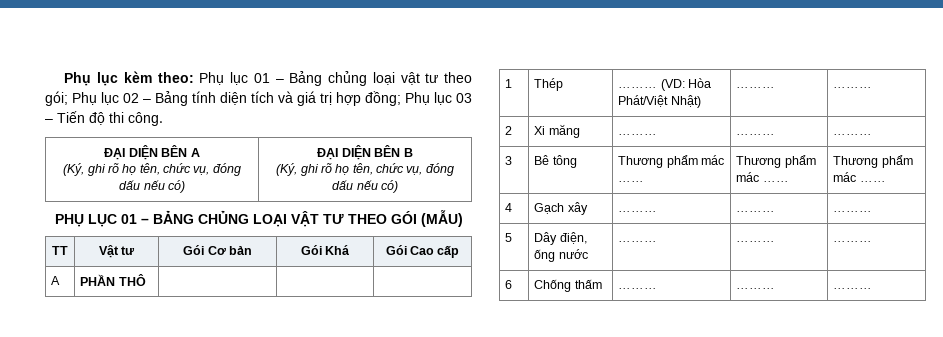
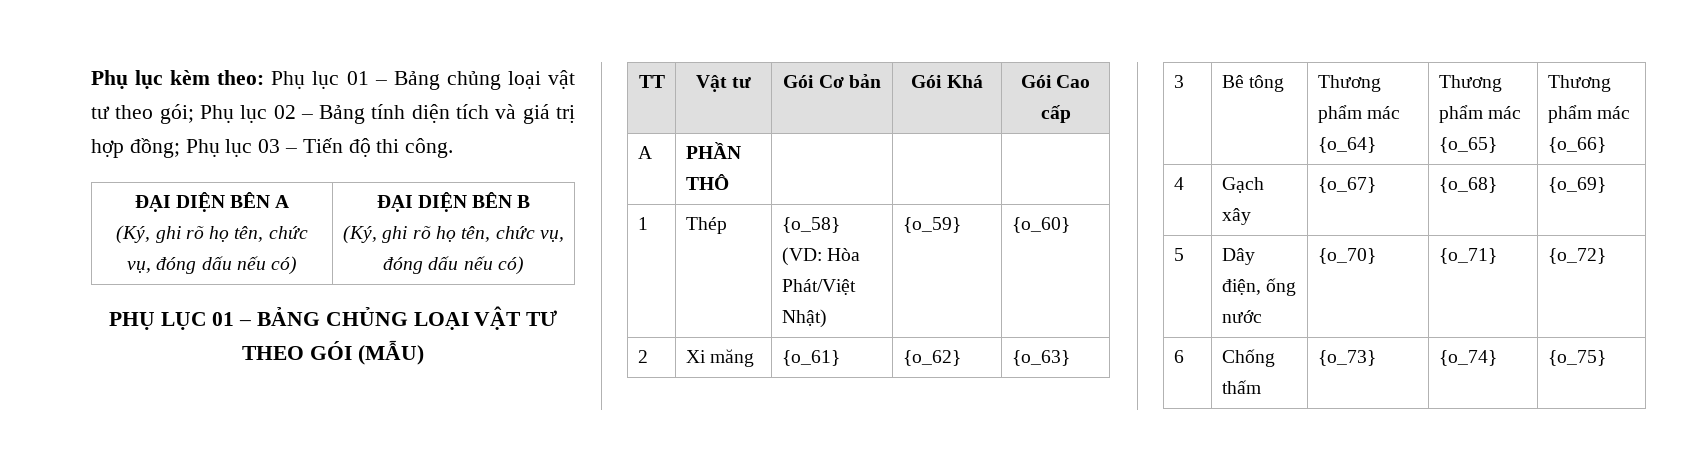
[618,87,658,88] ……… -> [781,217,840,233] {o_58}
[736,87,776,88] [833,87,873,88] ……… | ……… -> [902,217,961,233] [1011,217,1070,233] {o_59} | {o_60}
[618,134,658,135] [736,134,776,135] [833,134,873,135] ……… | ……… | ……… -> [781,350,840,366] [902,350,961,366] [1011,350,1070,366] {o_61} | {o_62} | {o_63}
[618,181,645,182] [736,155,816,168] [736,172,789,182] [833,155,913,168] [833,172,886,182] …… | Thương phẩm mác …… | Thương phẩm mác …… -> [1317,137,1376,153] [1438,75,1502,92] [1438,105,1522,123] [1438,137,1497,153] [1547,75,1611,92] [1547,105,1631,123] [1547,137,1606,153] {o_64} | Thương phẩm mác {o_65} | Thương phẩm mác {o_66}
[618,211,658,212] [736,211,776,212] [833,211,873,212] ……… | ……… | ……… -> [1317,177,1376,193] [1438,177,1497,193] [1547,177,1606,193] {o_67} | {o_68} | {o_69}
[618,241,658,242] [736,241,776,242] [833,241,873,242] ……… | ……… | ……… -> [1317,248,1376,264] [1438,248,1497,264] [1547,248,1606,264] {o_70} | {o_71} | {o_72}
[618,288,658,289] [736,288,776,289] [833,288,873,289] ……… | ……… | ……… -> [1317,350,1376,366] [1438,350,1497,366] [1547,350,1606,366] {o_73} | {o_74} | {o_75}

